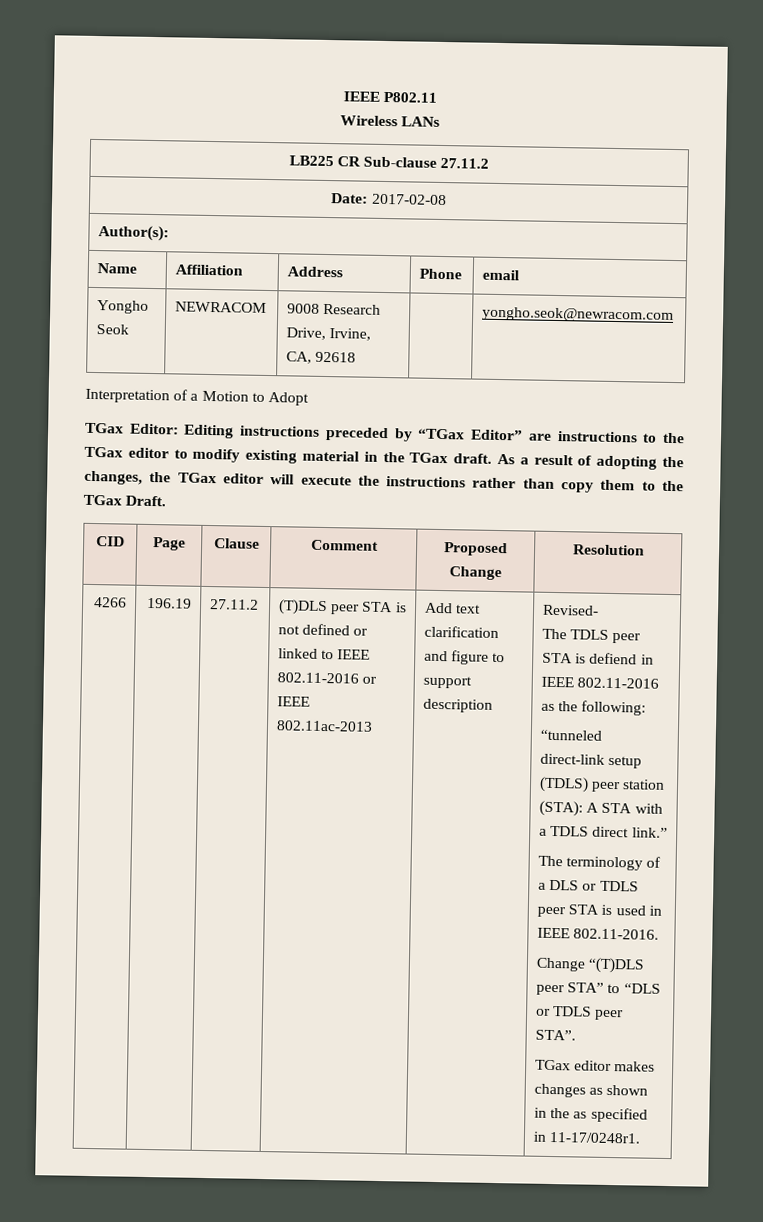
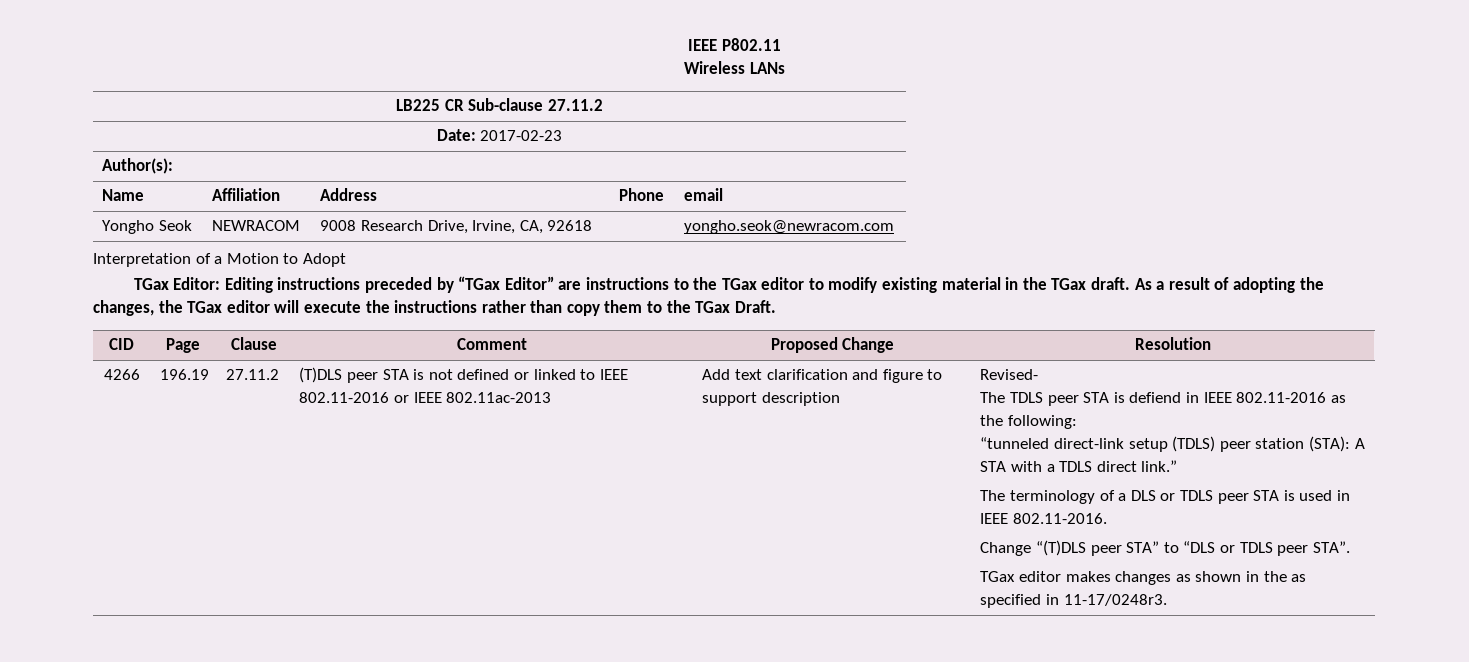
[371,193,447,206] 2017-02-08 -> [480,130,563,141] 2017-02-23
[549,1131,642,1144] 11-17/0248r1. -> [1063,594,1167,606] 11-17/0248r3.

